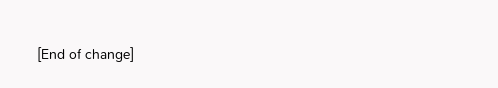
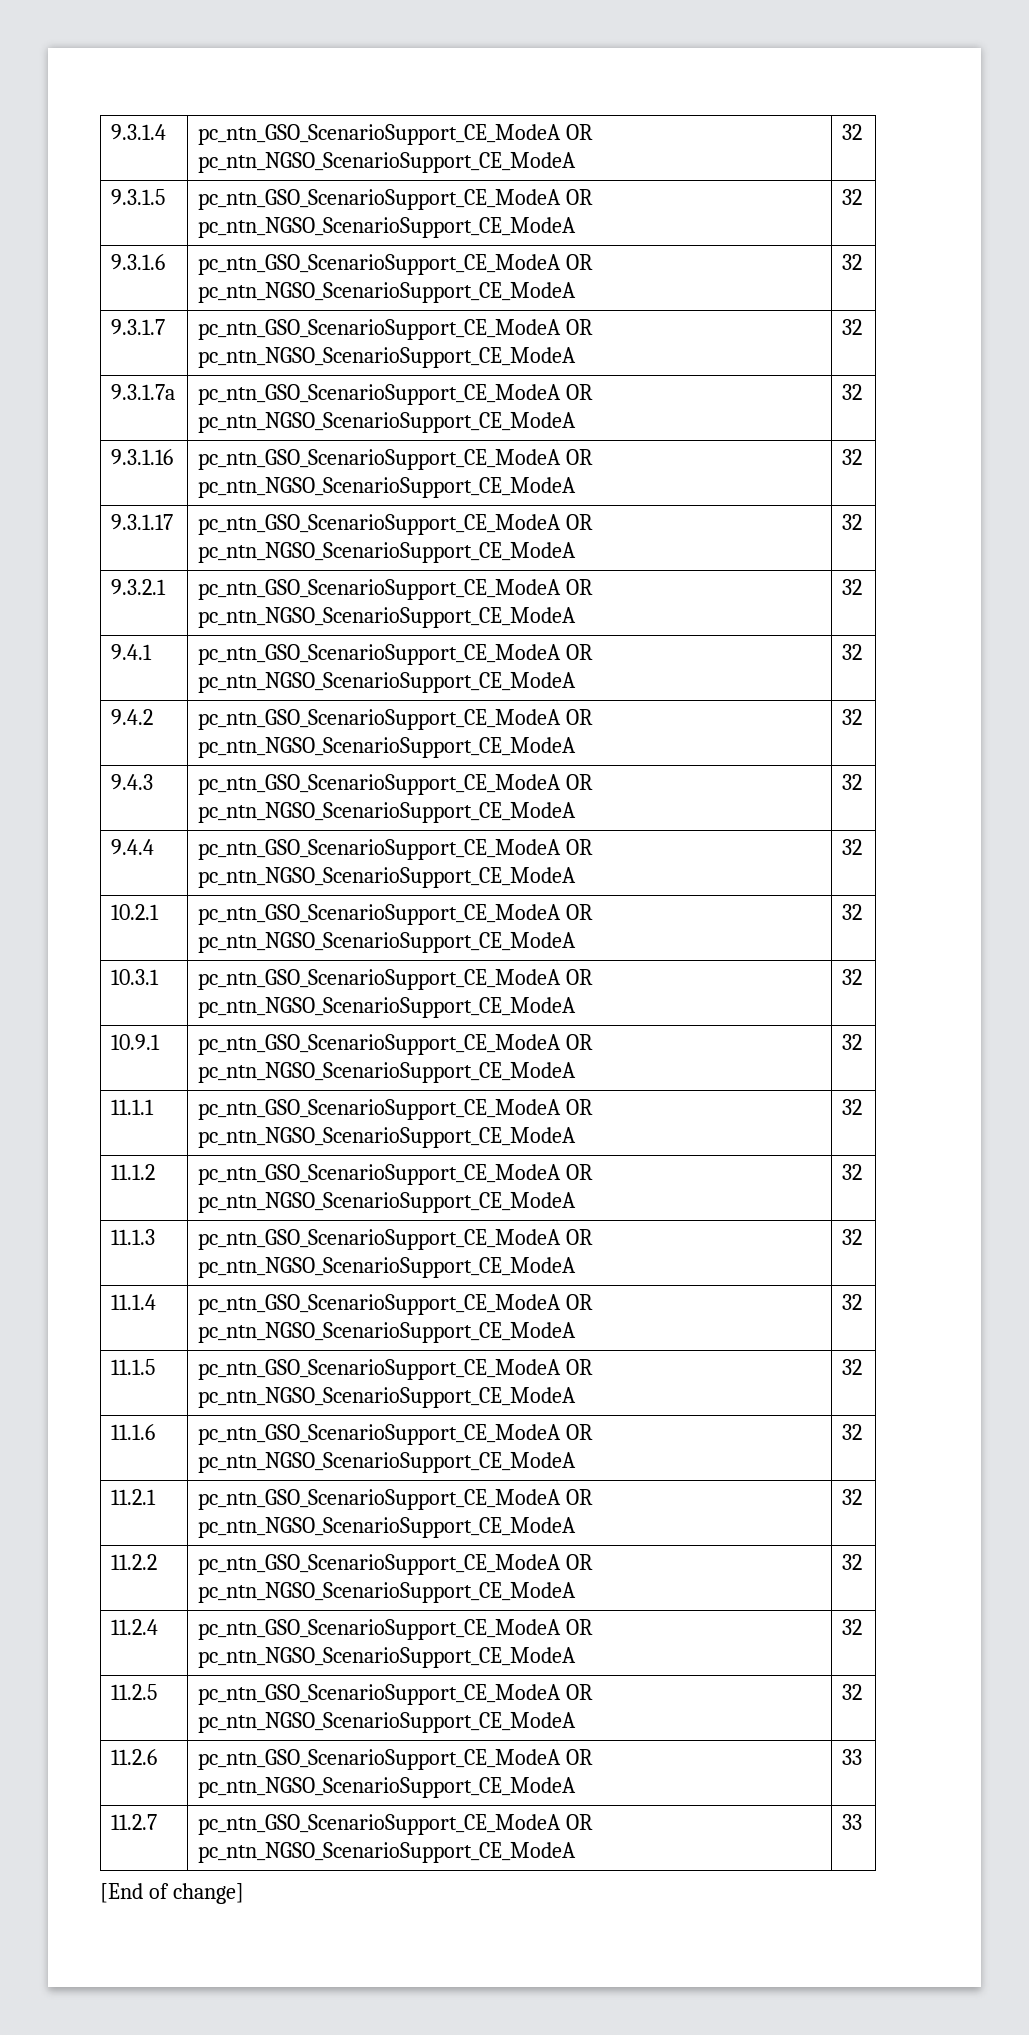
(37, 54) none -> [111,124,167,140] [198,124,594,145] [198,152,577,173] [842,124,863,140] [111,189,166,205] [198,189,594,210] [198,217,577,238] [842,189,863,205] [111,254,166,270] [198,254,594,275] [198,282,577,303] [842,254,863,270] [111,319,166,335] [198,319,594,340] [198,347,577,368] [842,319,863,335] [111,384,176,400] [198,384,594,405] [198,412,577,433] [842,384,863,400] [111,449,174,465] [198,449,594,470] [198,477,577,498] [842,449,863,465] [111,514,174,530] [198,514,594,535] [198,542,577,563] [842,514,863,530] [111,579,167,595] [198,579,594,600] [198,607,577,628] [842,579,863,595] [111,644,153,660] [198,644,594,665] [198,672,577,693] [842,644,863,660] [111,709,154,725] [198,709,594,730] [198,737,577,758] [842,709,863,725] [111,774,154,790] [198,774,594,795] [198,802,577,823] [842,774,863,790] [111,839,155,855] [198,839,594,860] [198,867,577,888] [842,839,863,855] [111,904,160,920] [198,904,594,925] [198,932,577,953] [842,904,863,920] [111,969,160,985] [198,969,594,990] [198,997,577,1018] [842,969,863,985] [111,1034,161,1050] [198,1034,594,1055] [198,1062,577,1083] [842,1034,863,1050] [111,1099,155,1115] [198,1099,594,1120] [198,1127,577,1148] [842,1099,863,1115] [111,1164,156,1180] [198,1164,594,1185] [198,1192,577,1213] [842,1164,863,1180] [111,1229,156,1245] [198,1229,594,1250] [198,1257,577,1278] [842,1229,863,1245] [111,1294,157,1310] [198,1294,594,1315] [198,1322,577,1343] [842,1294,863,1310] [111,1359,156,1375] [198,1359,594,1380] [198,1387,577,1408] [842,1359,863,1375] [111,1424,156,1440] [198,1424,594,1445] [198,1452,577,1473] [842,1424,863,1440] [111,1489,157,1505] [198,1489,594,1510] [198,1517,577,1538] [842,1489,863,1505] [111,1554,158,1570] [198,1554,594,1575] [198,1582,577,1603] [842,1554,863,1570] [111,1619,159,1635] [198,1619,594,1640] [198,1647,577,1668] [842,1619,863,1635] [111,1684,158,1700] [198,1684,594,1705] [198,1712,577,1733] [842,1684,863,1700] [111,1749,158,1765] [198,1749,594,1770] [198,1777,577,1798] [842,1749,863,1765] [111,1814,158,1830] [198,1814,594,1835] [198,1842,577,1863] [842,1814,863,1830] 9.3.1.4 | pc_ntn_GSO_ScenarioSupport_CE_ModeA OR pc_ntn_NGSO_ScenarioSupport_CE_ModeA | 32 // 9.3.1.5 | pc_ntn_GSO_ScenarioSupport_CE_ModeA OR pc_ntn_NGSO_ScenarioSupport_CE_ModeA | 32 // 9.3.1.6 | pc_ntn_GSO_ScenarioSupport_CE_ModeA OR pc_ntn_NGSO_ScenarioSupport_CE_ModeA | 32 // 9.3.1.7 | pc_ntn_GSO_ScenarioSupport_CE_ModeA OR pc_ntn_NGSO_ScenarioSupport_CE_ModeA | 32 // 9.3.1.7a | pc_ntn_GSO_ScenarioSupport_CE_ModeA OR pc_ntn_NGSO_ScenarioSupport_CE_ModeA | 32 // 9.3.1.16 | pc_ntn_GSO_ScenarioSupport_CE_ModeA OR pc_ntn_NGSO_ScenarioSupport_CE_ModeA | 32 // 9.3.1.17 | pc_ntn_GSO_ScenarioSupport_CE_ModeA OR pc_ntn_NGSO_ScenarioSupport_CE_ModeA | 32 // 9.3.2.1 | pc_ntn_GSO_ScenarioSupport_CE_ModeA OR pc_ntn_NGSO_ScenarioSupport_CE_ModeA | 32 // 9.4.1 | pc_ntn_GSO_ScenarioSupport_CE_ModeA OR pc_ntn_NGSO_ScenarioSupport_CE_ModeA | 32 // 9.4.2 | pc_ntn_GSO_ScenarioSupport_CE_ModeA OR pc_ntn_NGSO_ScenarioSupport_CE_ModeA | 32 // 9.4.3 | pc_ntn_GSO_ScenarioSupport_CE_ModeA OR pc_ntn_NGSO_ScenarioSupport_CE_ModeA | 32 // 9.4.4 | pc_ntn_GSO_ScenarioSupport_CE_ModeA OR pc_ntn_NGSO_ScenarioSupport_CE_ModeA | 32 // 10.2.1 | pc_ntn_GSO_ScenarioSupport_CE_ModeA OR pc_ntn_NGSO_ScenarioSupport_CE_ModeA | 32 // 10.3.1 | pc_ntn_GSO_ScenarioSupport_CE_ModeA OR pc_ntn_NGSO_ScenarioSupport_CE_ModeA | 32 // 10.9.1 | pc_ntn_GSO_ScenarioSupport_CE_ModeA OR pc_ntn_NGSO_ScenarioSupport_CE_ModeA | 32 // 11.1.1 | pc_ntn_GSO_ScenarioSupport_CE_ModeA OR pc_ntn_NGSO_ScenarioSupport_CE_ModeA | 32 // 11.1.2 | pc_ntn_GSO_ScenarioSupport_CE_ModeA OR pc_ntn_NGSO_ScenarioSupport_CE_ModeA | 32 // 11.1.3 | pc_ntn_GSO_ScenarioSupport_CE_ModeA OR pc_ntn_NGSO_ScenarioSupport_CE_ModeA | 32 // 11.1.4 | pc_ntn_GSO_ScenarioSupport_CE_ModeA OR pc_ntn_NGSO_ScenarioSupport_CE_ModeA | 32 // 11.1.5 | pc_ntn_GSO_ScenarioSupport_CE_ModeA OR pc_ntn_NGSO_ScenarioSupport_CE_ModeA | 32 // 11.1.6 | pc_ntn_GSO_ScenarioSupport_CE_ModeA OR pc_ntn_NGSO_ScenarioSupport_CE_ModeA | 32 // 11.2.1 | pc_ntn_GSO_ScenarioSupport_CE_ModeA OR pc_ntn_NGSO_ScenarioSupport_CE_ModeA | 32 // 11.2.2 | pc_ntn_GSO_ScenarioSupport_CE_ModeA OR pc_ntn_NGSO_ScenarioSupport_CE_ModeA | 32 // 11.2.4 | pc_ntn_GSO_ScenarioSupport_CE_ModeA OR pc_ntn_NGSO_ScenarioSupport_CE_ModeA | 32 // 11.2.5 | pc_ntn_GSO_ScenarioSupport_CE_ModeA OR pc_ntn_NGSO_ScenarioSupport_CE_ModeA | 32 // 11.2.6 | pc_ntn_GSO_ScenarioSupport_CE_ModeA OR pc_ntn_NGSO_ScenarioSupport_CE_ModeA | 33 // 11.2.7 | pc_ntn_GSO_ScenarioSupport_CE_ModeA OR pc_ntn_NGSO_ScenarioSupport_CE_ModeA | 33 //

